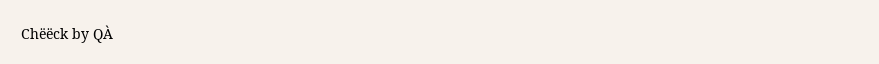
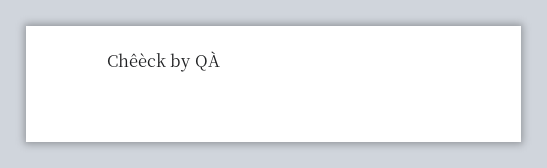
[21,28,69,39] Chëëck -> [107,53,166,67] Chêèck

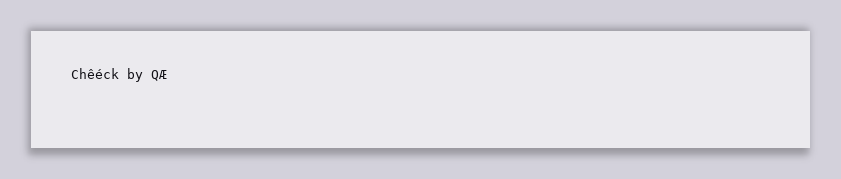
[107,51,220,72] Chêèck by QÀ -> [71,68,167,82] Chêéck by QÆ

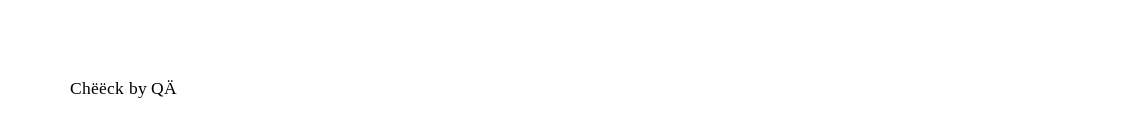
[71,68,167,82] Chêéck by QÆ -> [70,80,178,98] Chëëck by QÄ

